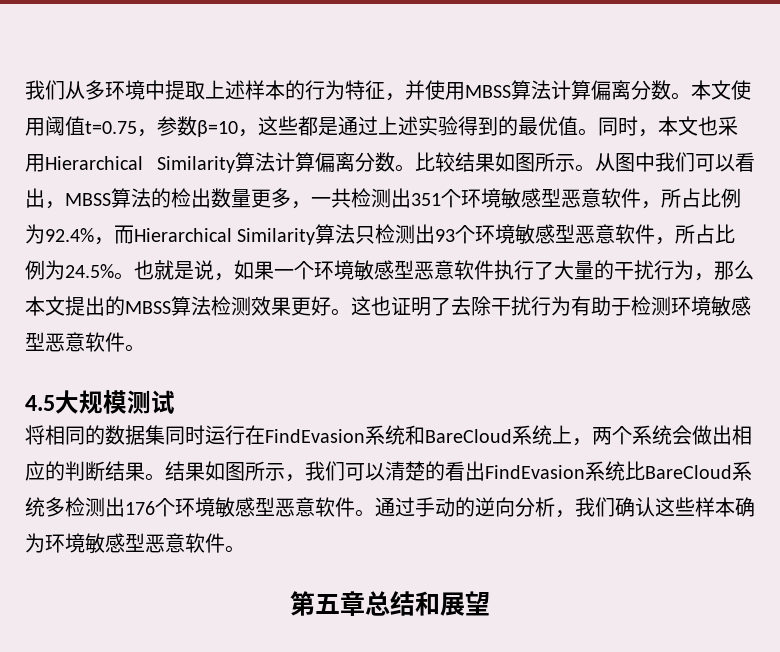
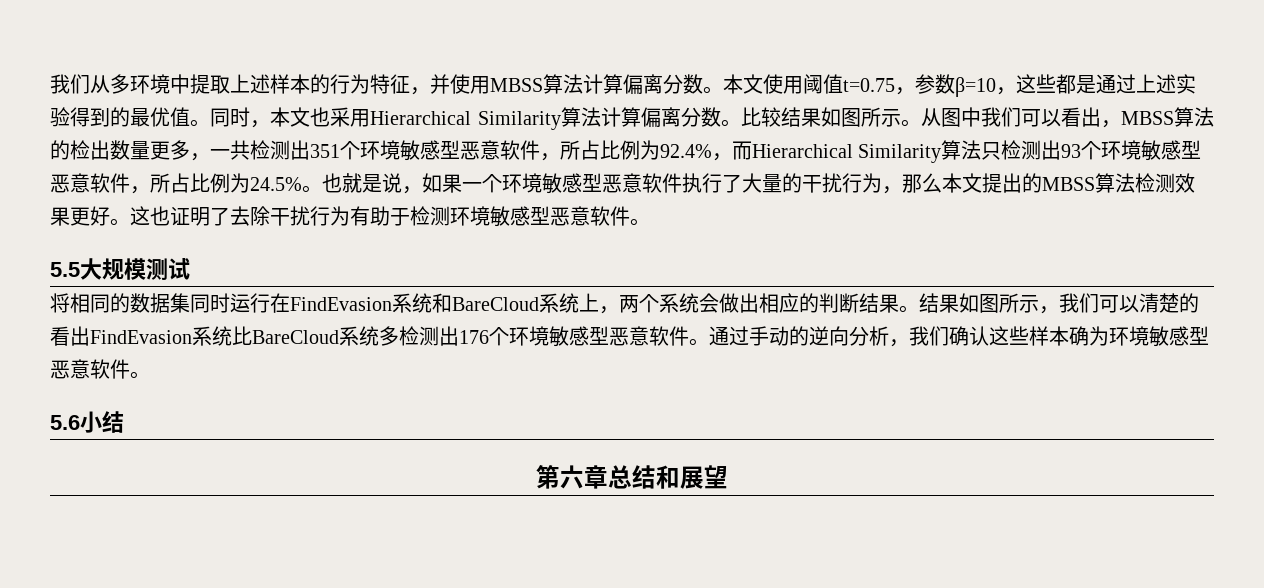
[25,395,55,411] 4.5 -> [50,262,80,277] 5.5
(245, 549) none -> [50,411,124,433] // 5.6小结
[315,594,340,614] 五 -> [560,465,584,489] 六

